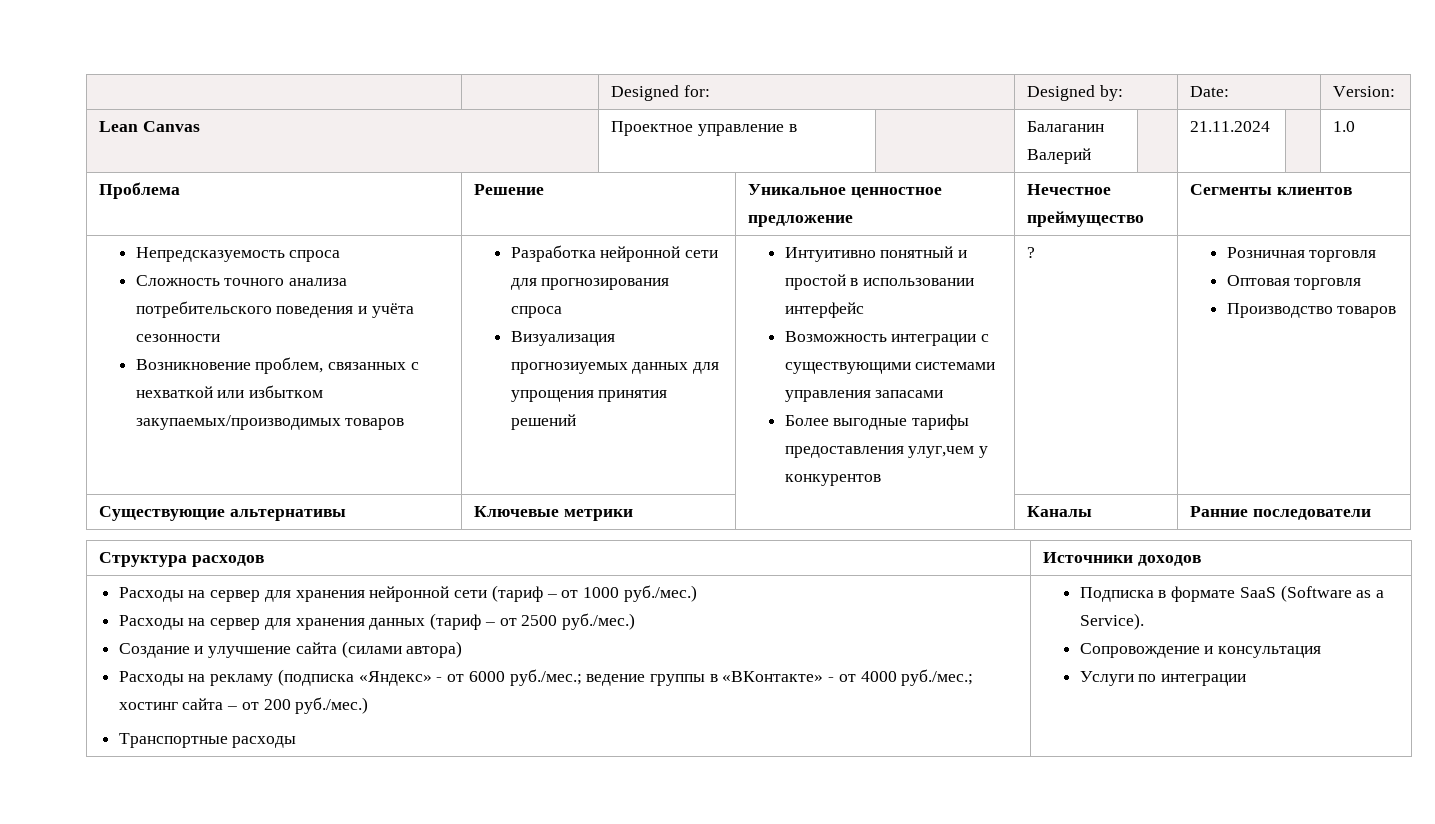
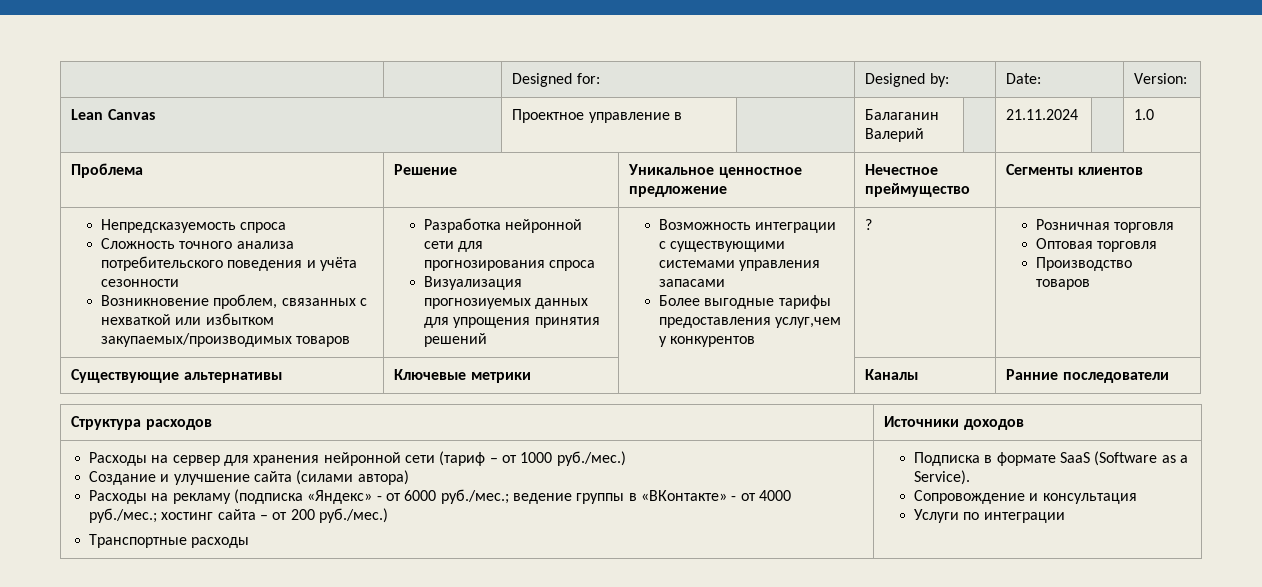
[784,246,968,262] [784,274,975,290] [784,302,864,318] Интуитивно понятный и простой в использовании интерфейс // -> (487, 340) none
[908,446,975,458] улуг,чем -> [775,317,842,328] услуг,чем
[118,613,635,630] // Расходы на сервер для хранения данных (тариф – от 2500 руб./мес.) -> (626, 458) none

